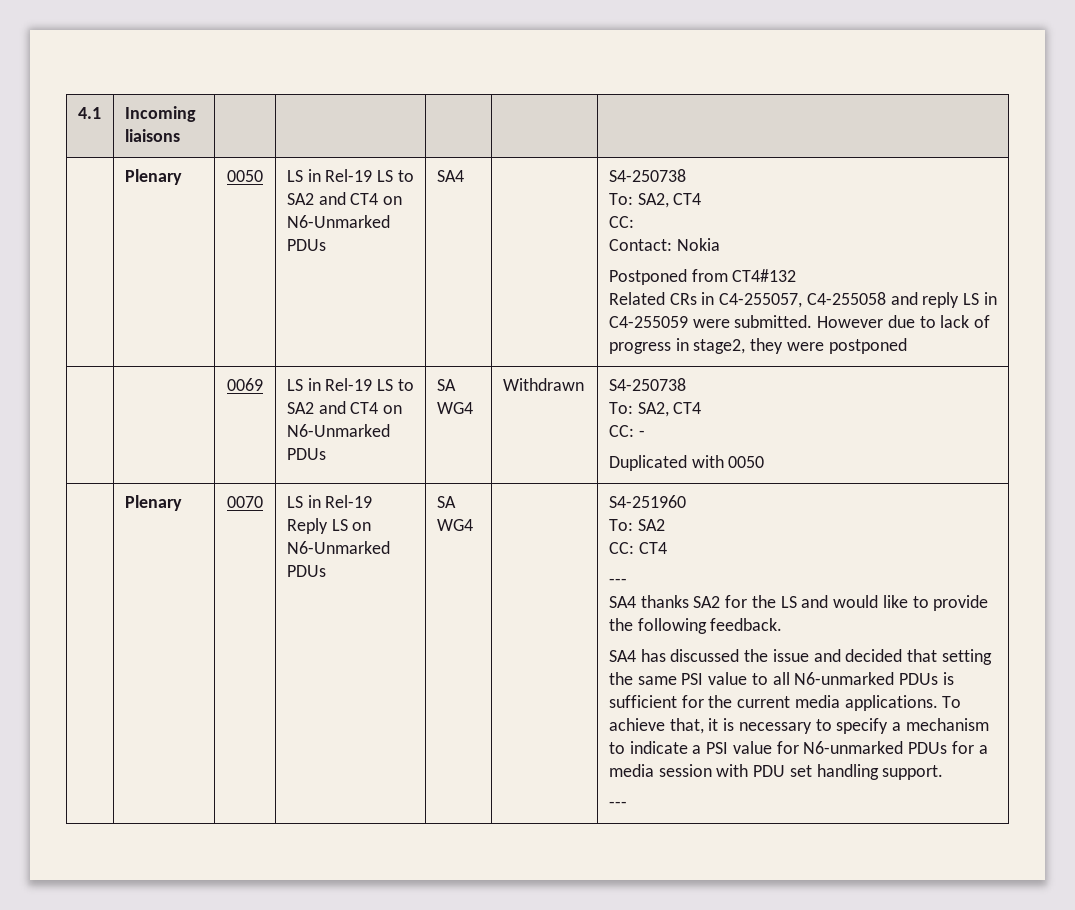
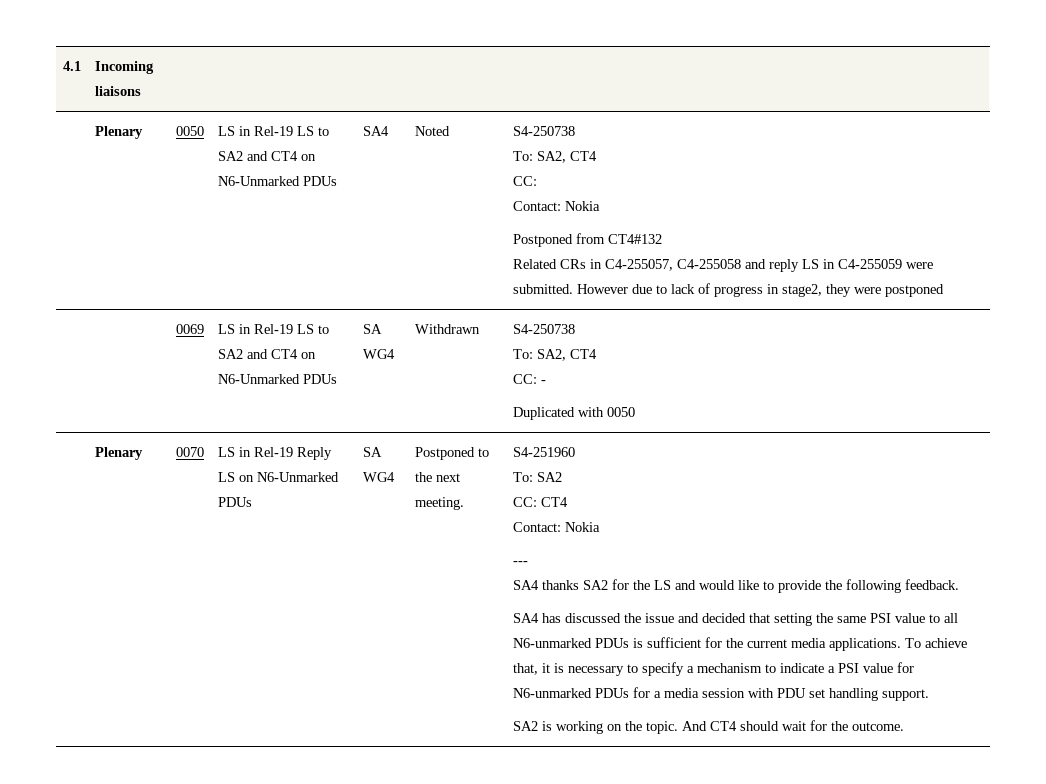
(464, 176) none -> [414,126,450,136] Noted
(473, 525) none -> [414,447,489,460] [414,472,460,482] [414,497,464,510] Postponed to the next meeting.
(667, 548) none -> [512,522,600,532] // Contact: Nokia
[608,801,627,808] --- -> [512,720,904,734] SA2 is working on the topic. And CT4 should wait for the outcome.

